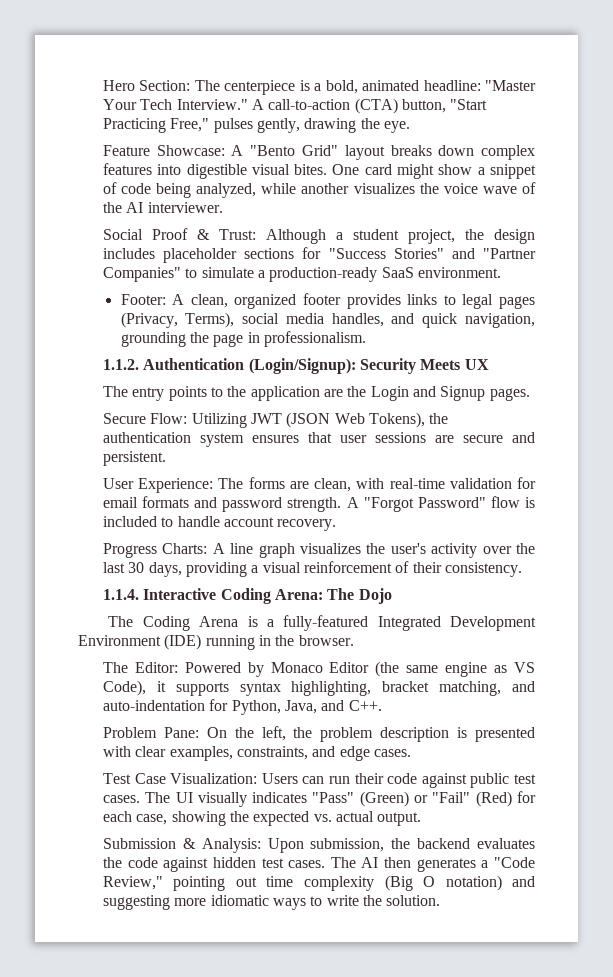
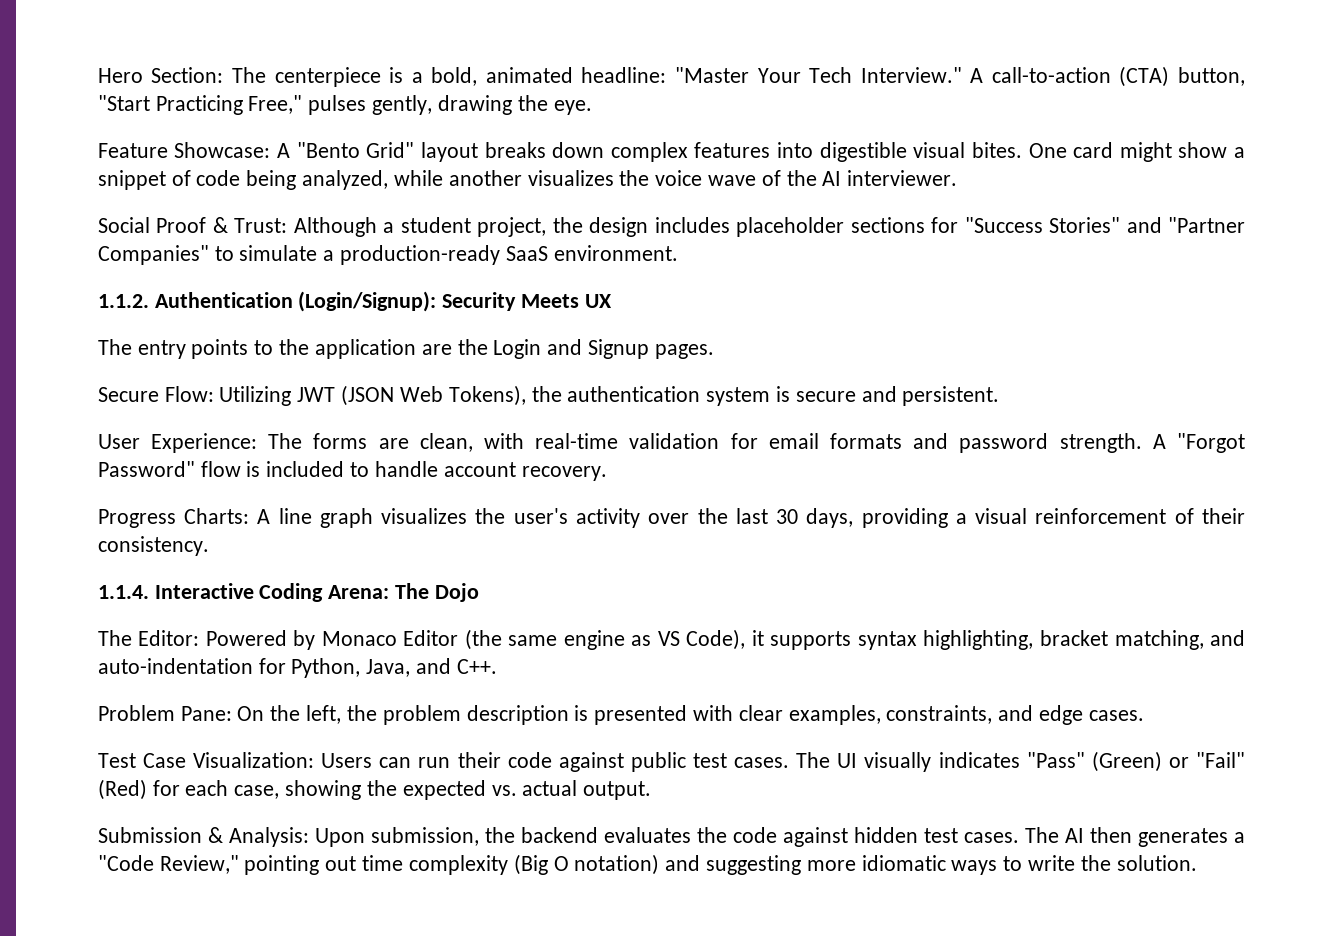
[120,293,535,309] [120,312,535,328] [120,331,366,347] // Footer: A clean, organized footer provides links to legal pages (Privacy, Terms), social media handles, and quick navigation, grounding the page in professionalism. -> (678, 253) none
[251,432,454,443] ensures that user sessions are -> [775,386,790,402] is
[108,615,536,631] [78,634,354,650] // The Coding Arena is a fully-featured Integrated Development Environment (IDE) running in the browser. -> (479, 592) none

